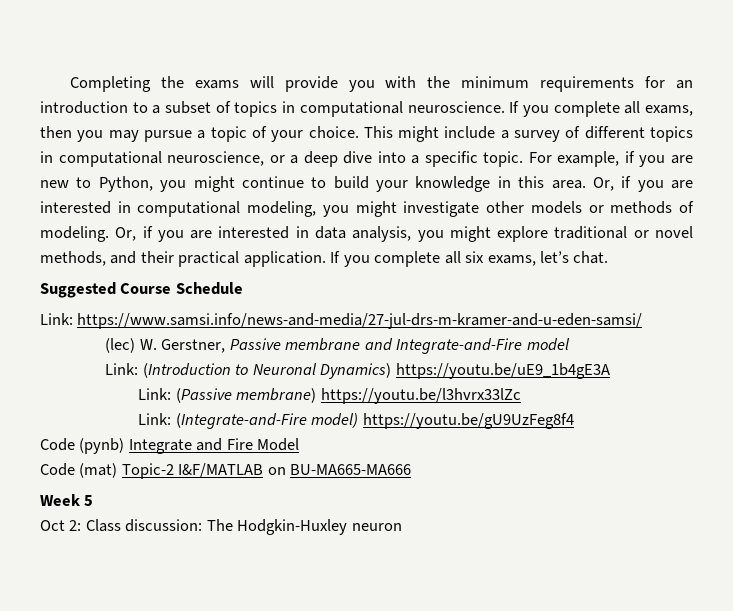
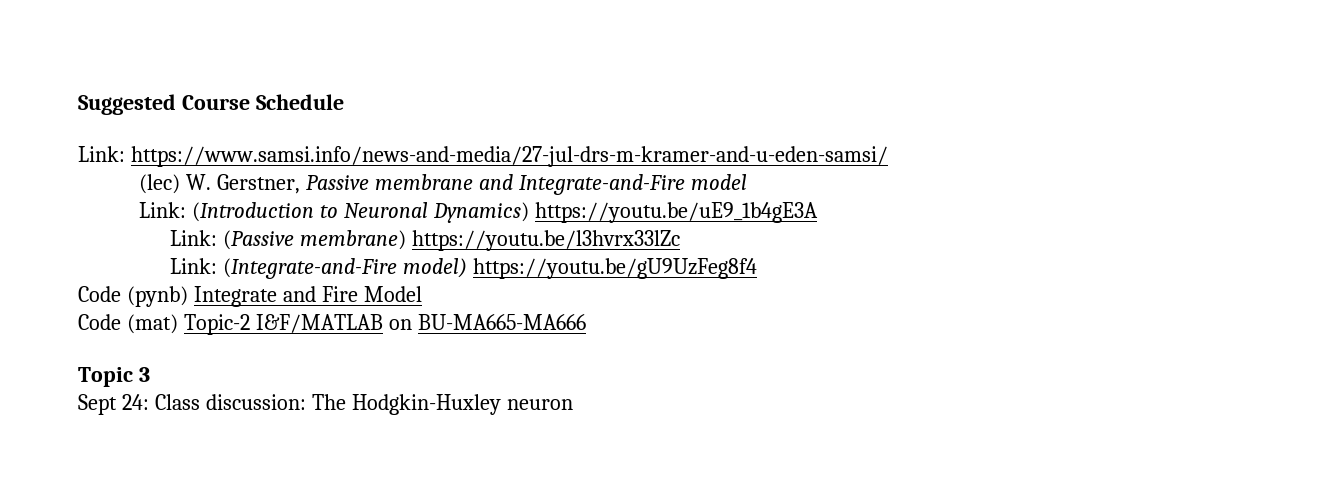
[70,76,693,92] [40,101,694,117] [40,126,693,142] [40,151,694,167] [40,176,693,192] [40,201,695,217] [40,226,694,242] [40,251,609,267] Completing the exams will provide you with the minimum requirements for an introduction to a subset of topics in computational neuroscience. If you complete all exams, then you may pursue a topic of your choice. This might include a survey of different topics in computational neuroscience, or a deep dive into a specific topic. For example, if you are new to Python, you might continue to build your knowledge in this area. Or, if you are interested in computational modeling, you might investigate other models or methods of modeling. Or, if you are interested in data analysis, you might explore traditional or novel methods, and their practical application. If you complete all six exams, let’s chat. // -> (78, 104) none
[40,494,94,506] [40,520,82,531] Week 5 // Oct 2: -> [78,367,150,387] [78,394,149,415] Topic 3 // Sept 24:

